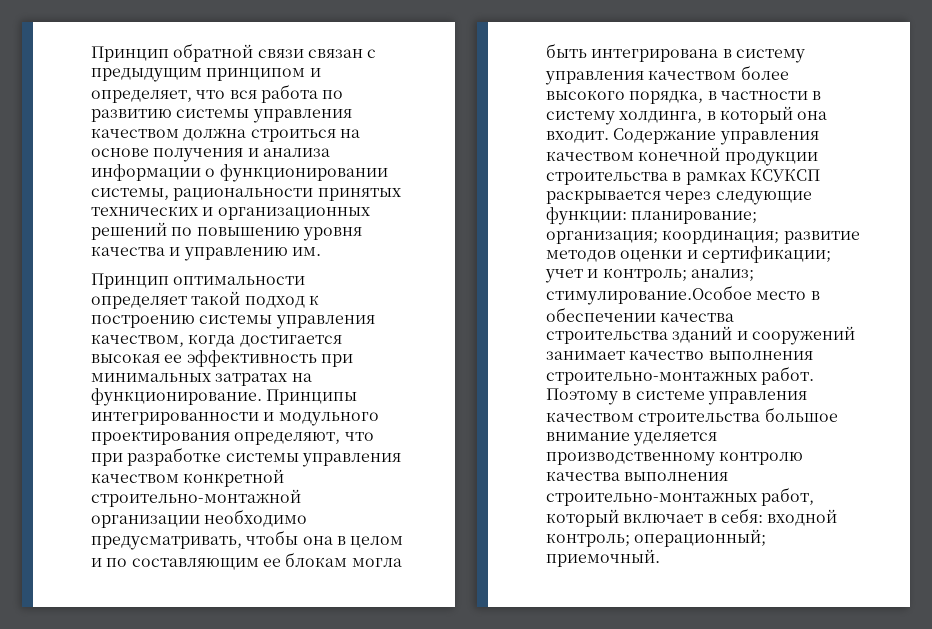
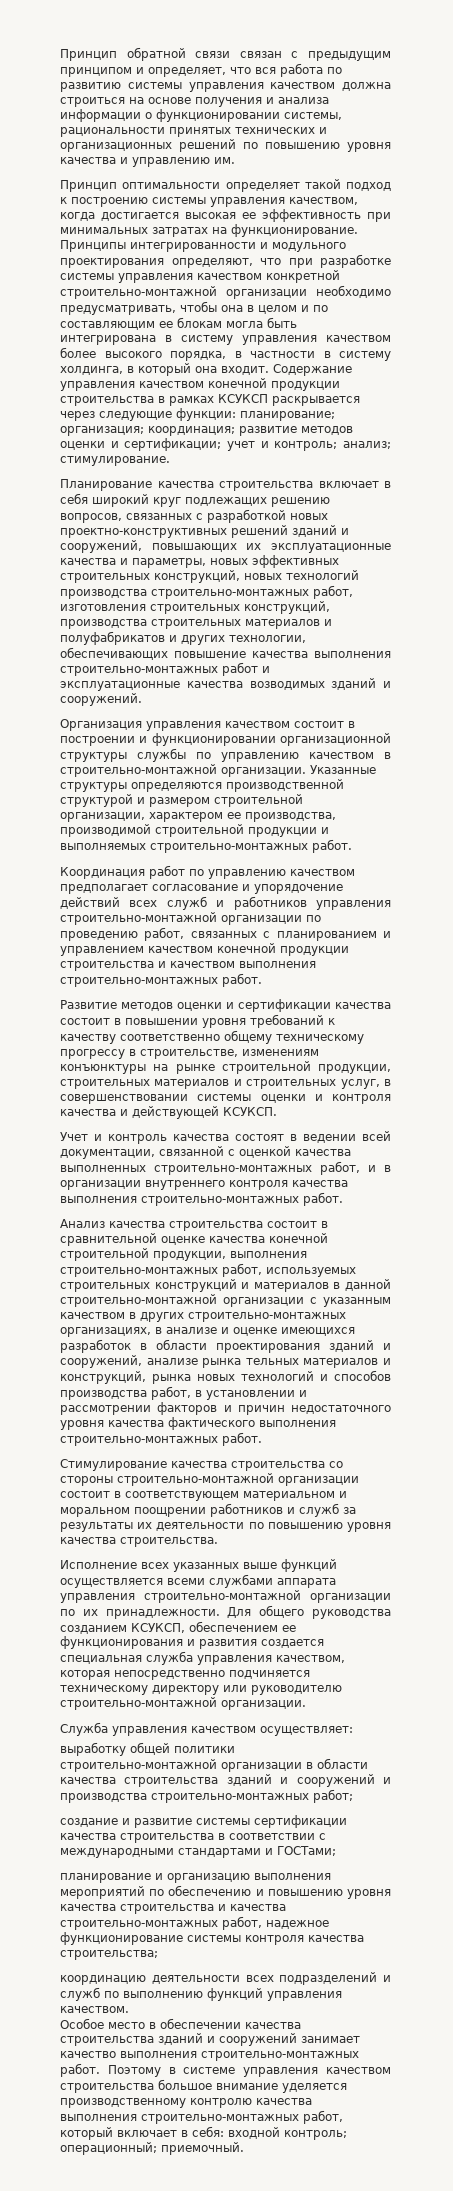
[546,285,752,305] стимулирование.Особое -> [60,456,170,466] [60,479,391,491] [60,493,330,507] [60,509,328,523] [60,525,349,538] [60,540,391,553] [60,555,339,568] [60,570,359,583] [60,585,353,599] [60,601,330,614] [60,619,332,629] [60,631,306,645] [60,647,391,660] [60,662,270,676] [60,678,391,691] [60,693,142,706] [60,719,355,731] [60,733,391,746] [60,748,391,762] [60,764,376,777] [60,779,344,792] [60,794,303,807] [60,812,336,822] [60,824,329,837] [60,839,352,853] [60,865,355,879] [60,884,343,894] [60,896,391,910] [60,912,321,925] [60,927,391,941] [60,943,349,956] [60,961,316,971] [60,973,262,987] [60,999,391,1012] [60,1014,335,1028] [60,1030,364,1044] [60,1049,319,1059] [60,1061,391,1074] [60,1079,391,1089] [60,1094,391,1104] [60,1106,277,1119] [60,1131,391,1144] [60,1146,351,1159] [60,1161,391,1175] [60,1180,348,1190] [60,1192,343,1206] [60,1219,328,1231] [60,1233,328,1246] [60,1248,307,1261] [60,1263,356,1277] [60,1279,391,1292] [60,1294,391,1307] [60,1312,346,1322] [60,1327,355,1337] [60,1339,391,1353] [60,1355,391,1368] [60,1370,391,1384] [60,1386,307,1400] [60,1402,391,1415] [60,1417,336,1430] [60,1432,262,1446] [60,1459,343,1471] [60,1473,359,1486] [60,1491,347,1501] [60,1503,356,1517] [60,1522,391,1532] [60,1537,218,1547] [60,1559,337,1572] [60,1574,336,1588] [60,1590,391,1603] [60,1605,391,1619] [60,1621,296,1634] [60,1636,324,1649] [60,1651,345,1665] [60,1670,310,1680] [60,1685,342,1695] [60,1697,306,1710] [60,1722,353,1736] [60,1742,235,1756] [60,1758,368,1772] [60,1774,391,1787] [60,1789,353,1803] [60,1815,347,1828] [60,1833,326,1843] [60,1846,336,1858] [60,1873,331,1883] [60,1885,391,1899] [60,1904,286,1914] [60,1916,329,1930] [60,1932,364,1945] [60,1950,158,1960] [60,1972,391,1985] [60,1987,342,2001] [60,2006,129,2013] [60,2018,104,2029] стимулирование. // Планирование качества строительства включает в себя широкий круг подлежащих решению вопросов, связанных с разработкой новых проектно-конструктивных решений зданий и сооружений, повышающих их эксплуатационные качества и параметры, новых эффективных строительных конструкций, новых технологий производства строительно-монтажных работ, изготовления строительных конструкций, производства строительных материалов и полуфабрикатов и других технологии, обеспечивающих повышение качества выполнения строительно-монтажных работ и эксплуатационные качества возводимых зданий и сооружений. // Организация управления качеством состоит в построении и функционировании организационной структуры службы по управлению качеством в строительно-монтажной организации. Указанные структуры определяются производственной структурой и размером строительной организации, характером ее производства, производимой строительной продукции и выполняемых строительно-монтажных работ. // Координация работ по управлению качеством предполагает согласование и упорядочение действий всех служб и работников управления строительно-монтажной организации по проведению работ, связанных с планированием и управлением качеством конечной продукции строительства и качеством выполнения строительно-монтажных работ. // Развитие методов оценки и сертификации качества состоит в повышении уровня требований к качеству соответственно общему техническому прогрессу в строительстве, изменениям конъюнктуры на рынке строительной продукции, строительных материалов и строительных услуг, в совершенствовании системы оценки и контроля качества и действующей КСУКСП. // Учет и контроль качества состоят в ведении всей документации, связанной с оценкой качества выполненных строительно-монтажных работ, и в организации внутреннего контроля качества выполнения строительно-монтажных работ. // Анализ качества строительства состоит в сравнительной оценке качества конечной строительной продукции, выполнения строительно-монтажных работ, используемых строительных конструкций и материалов в данной строительно-монтажной организации с указанным качеством в других строительно-монтажных организациях, в анализе и оценке имеющихся разработок в области проектирования зданий и сооружений, анализе рынка тельных материалов и конструкций, рынка новых технологий и способов производства работ, в установлении и рассмотрении факторов и причин недостаточного уровня качества фактического выполнения строительно-монтажных работ. // Стимулирование качества строительства со стороны строительно-монтажной организации состоит в соответствующем материальном и моральном поощрении работников и служб за результаты их деятельности по повышению уровня качества строительства. // Исполнение всех указанных выше функций осуществляется всеми службами аппарата управления строительно-монтажной организации по их принадлежности. Для общего руководства созданием КСУКСП, обеспечением ее функционирования и развития создается специальная служба управления качеством, которая непосредственно подчиняется техническому директору или руководителю строительно-монтажной организации. // Служба управления качеством осуществляет: // выработку общей политики строительно-монтажной организации в области качества строительства зданий и сооружений и производства строительно-монтажных работ; // создание и развитие системы сертификации качества строительства в соответствии с международными стандартами и ГОСТами; // планирование и организацию выполнения мероприятий по обеспечению и повышению уровня качества строительства и качества строительно-монтажных работ, надежное функционирование системы контроля качества строительства; // координацию деятельности всех подразделений и служб по выполнению функций управления качеством. // Особое

